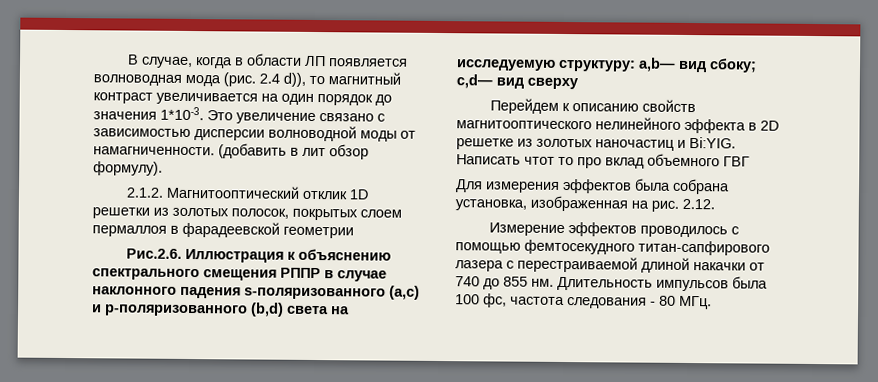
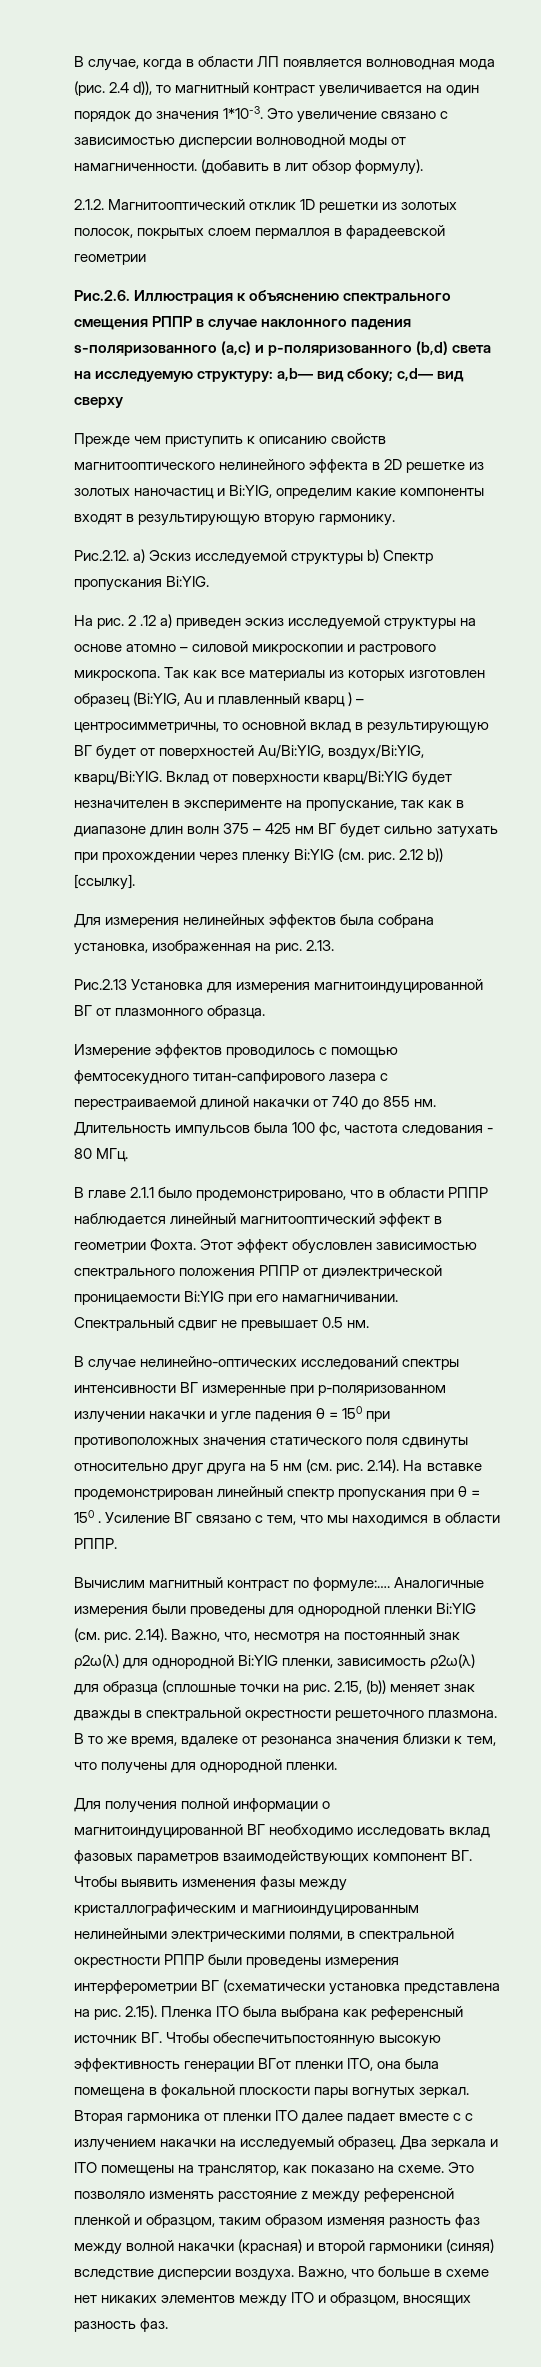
[489,98,559,114] Перейдем -> [74,433,244,448] Прежде чем приступить
[689,137,736,149] [456,153,750,169] Bi:YIG. Написать чтот то про вклад объемного ГВГ -> [229,485,485,499] [74,514,396,526] [74,549,434,565] [74,576,210,591] [74,614,477,630] [74,641,437,655] [74,667,486,681] [74,692,365,707] [74,719,490,734] [74,744,425,760] [74,770,453,786] [74,800,465,812] [74,823,498,838] [74,848,444,864] [74,874,135,890] Bi:YIG, определим какие компоненты входят в результирующую вторую гармонику. // Рис.2.12. a) Эскиз исследуемой структуры b) Спектр пропускания Bi:YIG. // На рис. 2 .12 а) приведен эскиз исследуемой структуры на основе атомно – силовой микроскопии и растрового микроскопа. Так как все материалы из которых изготовлен образец (Bi:YIG, Au и плавленный кварц ) – центросимметричны, то основной вклад в результирующую ВГ будет от поверхностей Au/Bi:YIG, воздух/Bi:YIG, кварц/Bi:YIG. Вклад от поверхности кварц/Bi:YIG будет незначителен в эксперименте на пропускание, так как в диапазоне длин волн 375 – 425 нм ВГ будет сильно затухать при прохождении через пленку Bi:YIG (см. рис. 2.12 b)) [ссылку].
(560, 187) none -> [183,914,266,925] нелинейных
[682,198,715,210] 2.12. -> [306,940,335,951] [74,979,484,994] [74,1005,266,1019] 2.13. // Рис.2.13 Установка для измерения магнитоиндуцированной ВГ от плазмонного образца.
(712, 302) none -> [74,1187,489,1201] [74,1213,443,1227] [74,1238,478,1254] [74,1265,443,1279] [74,1291,399,1305] [74,1317,370,1331] [74,1356,460,1371] [74,1382,447,1396] [74,1406,391,1423] [74,1437,469,1449] [74,1459,482,1475] [74,1486,481,1501] [74,1510,500,1526] [74,1538,117,1549] [74,1577,485,1592] [74,1603,477,1617] [74,1628,461,1643] [74,1654,476,1669] [74,1680,476,1695] [74,1707,498,1721] [74,1733,496,1747] [74,1759,338,1774] [74,1798,331,1813] [74,1824,491,1839] [74,1850,473,1865] [74,1876,348,1891] [74,1902,420,1917] [74,1928,455,1942] [74,1954,400,1968] [74,1979,501,1995] [74,2005,464,2020] [74,2032,442,2047] [74,2058,440,2072] [74,2084,470,2099] [74,2110,474,2124] [74,2136,499,2151] [74,2162,475,2176] [74,2188,455,2203] [74,2214,481,2228] [74,2239,495,2255] [74,2266,490,2281] [74,2292,472,2307] [74,2318,169,2332] // В главе 2.1.1 было продемонстрировано, что в области РППР наблюдается линейный магнитооптический эффект в геометрии Фохта. Этот эффект обусловлен зависимостью спектрального положения РППР от диэлектрической проницаемости Bi:YIG при его намагничивании. Спектральный сдвиг не превышает 0.5 нм. // В случае нелинейно-оптических исследований спектры интенсивности ВГ измеренные при p-поляризованном излучении накачки и угле падения θ = 150 при противоположных значения статического поля сдвинуты относительно друг друга на 5 нм (см. рис. 2.14). На вставке продемонстрирован линейный спектр пропускания при θ = 150 . Усиление ВГ связано с тем, что мы находимся в области РППР. // Вычислим магнитный контраст по формуле:…. Аналогичные измерения были проведены для однородной пленки Bi:YIG (см. рис. 2.14). Важно, что, несмотря на постоянный знак ρ2ω(λ) для однородной Bi:YIG пленки, зависимость ρ2ω(λ) для образца (сплошные точки на рис. 2.15, (b)) меняет знак дважды в спектральной окрестности решеточного плазмона. В то же время, вдалеке от резонанса значения близки к тем, что получены для однородной пленки. // Для получения полной информации о магнитоиндуцированной ВГ необходимо исследовать вклад фазовых параметров взаимодействующих компонент ВГ. Чтобы выявить изменения фазы между кристаллографическим и магниоиндуцированным нелинейными электрическими полями, в спектральной окрестности РППР были проведены измерения интерферометрии ВГ (схематически установка представлена на рис. 2.15). Пленка ITO была выбрана как референсный источник ВГ. Чтобы обеспечитьпостоянную высокую эффективность генерации ВГот пленки ITO, она была помещена в фокальной плоскости пары вогнутых зеркал. Вторая гармоника от пленки ITO далее падает вместе с с излучением накачки на исследуемый образец. Два зеркала и ITO помещены на транслятор, как показано на схеме. Это позволяло изменять расстояние z между референсной пленкой и образцом, таким образом изменяя разность фаз между волной накачки (красная) и второй гармоники (синяя) вследствие дисперсии воздуха. Важно, что больше в схеме нет никаких элементов между ITO и образцом, вносящих разность фаз.

